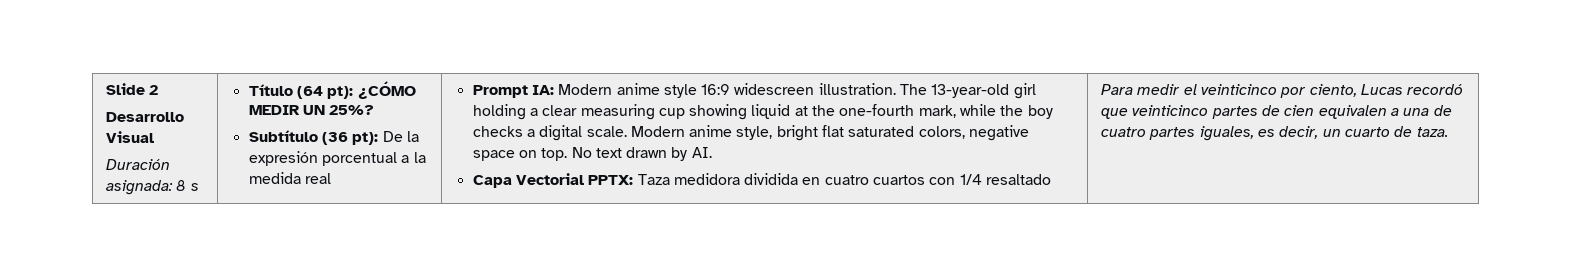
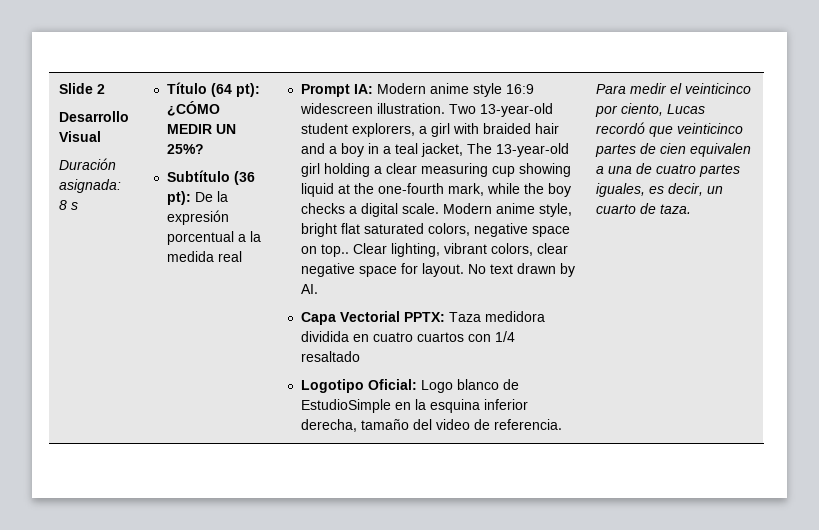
(896, 89) none -> [448,103,553,117] [300,123,559,137] [300,143,463,157] Two 13-year-old student explorers, a girl with braided hair and a boy in a teal jacket,
[541,148,568,161] top. -> [320,243,568,257] [300,263,464,277] top.. Clear lighting, vibrant colors, clear negative space for layout.
(1052, 179) none -> [300,379,519,393] [300,399,528,413] [300,419,562,432] // Logotipo Oficial: Logo blanco de EstudioSimple en la esquina inferior derecha, tamaño del video de referencia.

